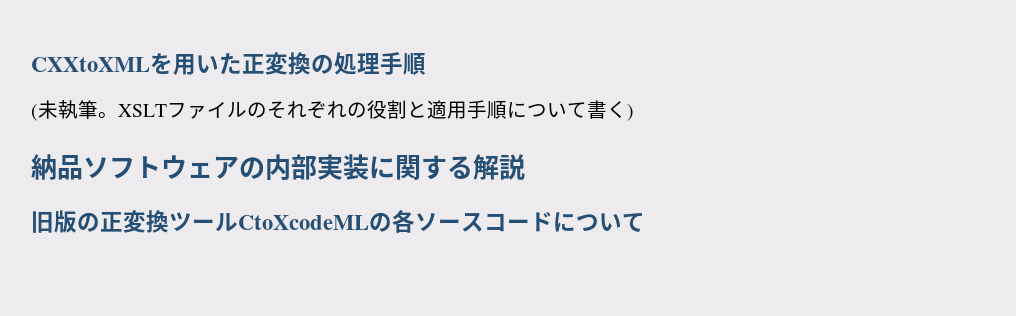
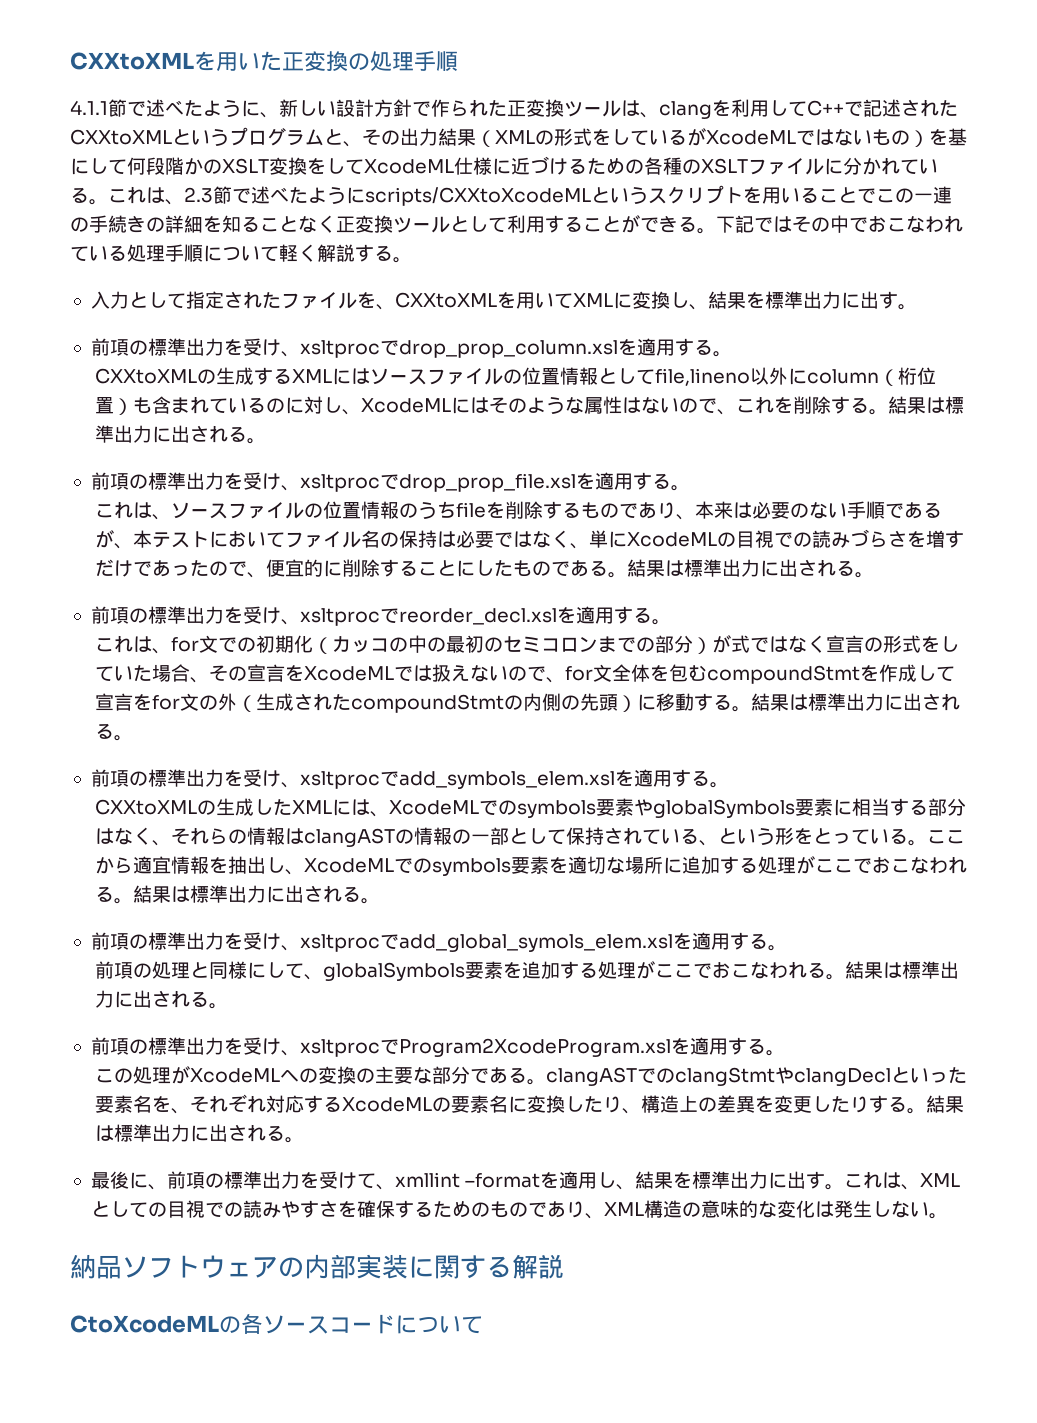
[31,100,634,121] (未執筆。XSLTファイルのそれぞれの役割と適用手順について書く) -> [70,99,958,119] [70,127,967,147] [70,156,938,175] [70,185,952,206] [70,215,963,234] [70,244,412,263] [90,291,917,310] [90,338,732,358] [94,367,936,386] [94,396,964,415] [94,425,266,444] [90,472,690,492] [94,501,942,520] [94,529,964,549] [94,559,874,578] [90,606,671,626] [94,635,959,654] [94,664,955,684] [94,693,960,713] [94,723,133,741] [90,769,729,789] [94,798,966,818] [94,827,965,847] [94,856,967,876] [94,885,380,904] [90,932,787,952] [94,961,959,981] [94,990,228,1009] [90,1037,785,1057] [94,1066,967,1086] [94,1094,964,1114] [94,1124,304,1143] [90,1171,961,1190] [90,1200,948,1219] 4.1.1節で述べたように、新しい設計方針で作られた正変換ツールは、clangを利用してC++で記述されたCXXtoXMLというプログラムと、その出力結果（XMLの形式をしているがXcodeMLではないもの）を基にして何段階かのXSLT変換をしてXcodeML仕様に近づけるための各種のXSLTファイルに分かれている。これは、2.3節で述べたようにscripts/CXXtoXcodeMLというスクリプトを用いることでこの一連の手続きの詳細を知ることなく正変換ツールとして利用することができる。下記ではその中でおこなわれている処理手順について軽く解説する。 // 入力として指定されたファイルを、CXXtoXMLを用いてXMLに変換し、結果を標準出力に出す。 // 前項の標準出力を受け、xsltprocでdrop_prop_column.xslを適用する。 // CXXtoXMLの生成するXMLにはソースファイルの位置情報としてfile,lineno以外にcolumn（桁位置）も含まれているのに対し、XcodeMLにはそのような属性はないので、これを削除する。結果は標準出力に出される。 // 前項の標準出力を受け、xsltprocでdrop_prop_file.xslを適用する。 // これは、ソースファイルの位置情報のうちfileを削除するものであり、本来は必要のない手順であるが、本テストにおいてファイル名の保持は必要ではなく、単にXcodeMLの目視での読みづらさを増すだけであったので、便宜的に削除することにしたものである。結果は標準出力に出される。 // 前項の標準出力を受け、xsltprocでreorder_decl.xslを適用する。 // これは、for文での初期化（カッコの中の最初のセミコロンまでの部分）が式ではなく宣言の形式をしていた場合、その宣言をXcodeMLでは扱えないので、for文全体を包むcompoundStmtを作成して宣言をfor文の外（生成されたcompoundStmtの内側の先頭）に移動する。結果は標準出力に出される。 // 前項の標準出力を受け、xsltprocでadd_symbols_elem.xslを適用する。 // CXXtoXMLの生成したXMLには、XcodeMLでのsymbols要素やglobalSymbols要素に相当する部分はなく、それらの情報はclangASTの情報の一部として保持されている、という形をとっている。ここから適宜情報を抽出し、XcodeMLでのsymbols要素を適切な場所に追加する処理がここでおこなわれる。結果は標準出力に出される。 // 前項の標準出力を受け、xsltprocでadd_global_symols_elem.xslを適用する。 // 前項の処理と同様にして、globalSymbols要素を追加する処理がここでおこなわれる。結果は標準出力に出される。 // 前項の標準出力を受け、xsltprocでProgram2XcodeProgram.xslを適用する。 // この処理がXcodeMLへの変換の主要な部分である。clangASTでのclangStmtやclangDeclといった要素名を、それぞれ対応するXcodeMLの要素名に変換したり、構造上の差異を変更したりする。結果は標準出力に出される。 // 最後に、前項の標準出力を受けて、xmllint –formatを適用し、結果を標準出力に出す。これは、XMLとしての目視での読みやすさを確保するためのものであり、XML構造の意味的な変化は発生しない。
[31,210,238,233] 旧版の正変換ツール -> (564, 1266) none

